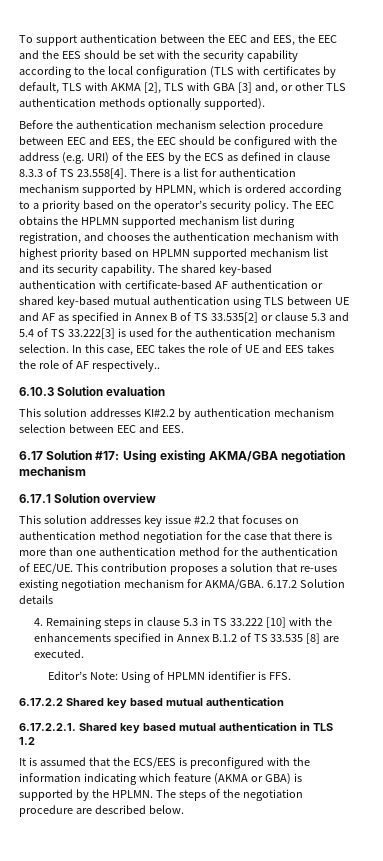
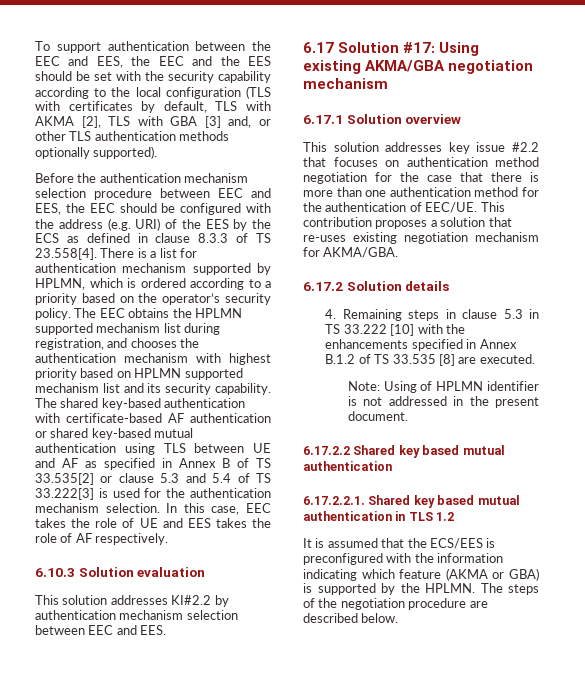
[91,360,160,372] respectively.. -> [95,533,169,545] respectively.
(264, 584) none -> (399, 252) //
[48,671,88,680] Editor’s -> (535, 359) none
[269,672,292,680] FFS. -> [363,396,539,408] [347,411,408,421] not addressed in the present document.

